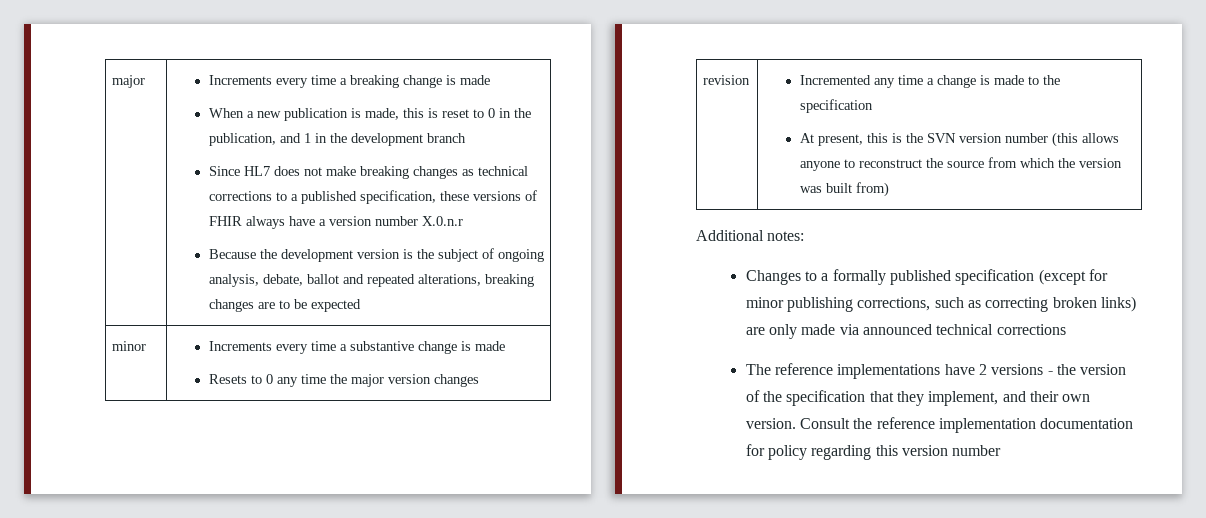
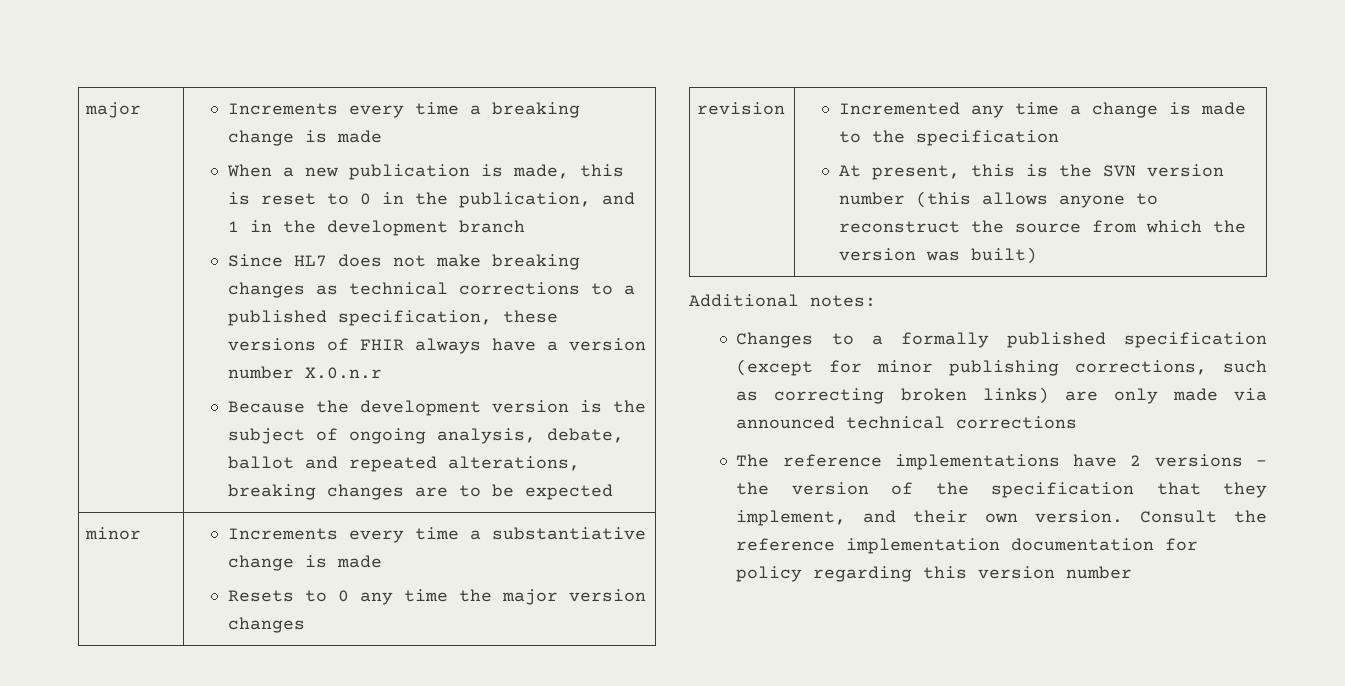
[349,341,414,351] substantive -> [491,527,646,540] substantiative
[825,182,889,197] built from) -> [970,247,1037,264] built)

